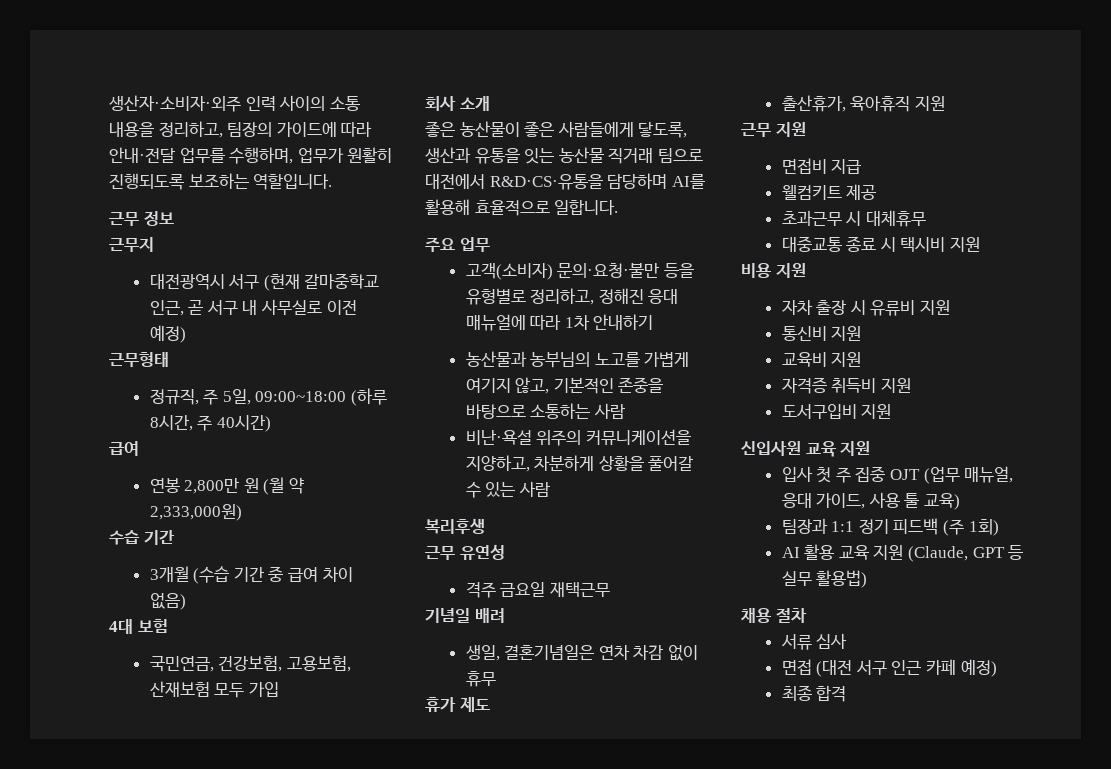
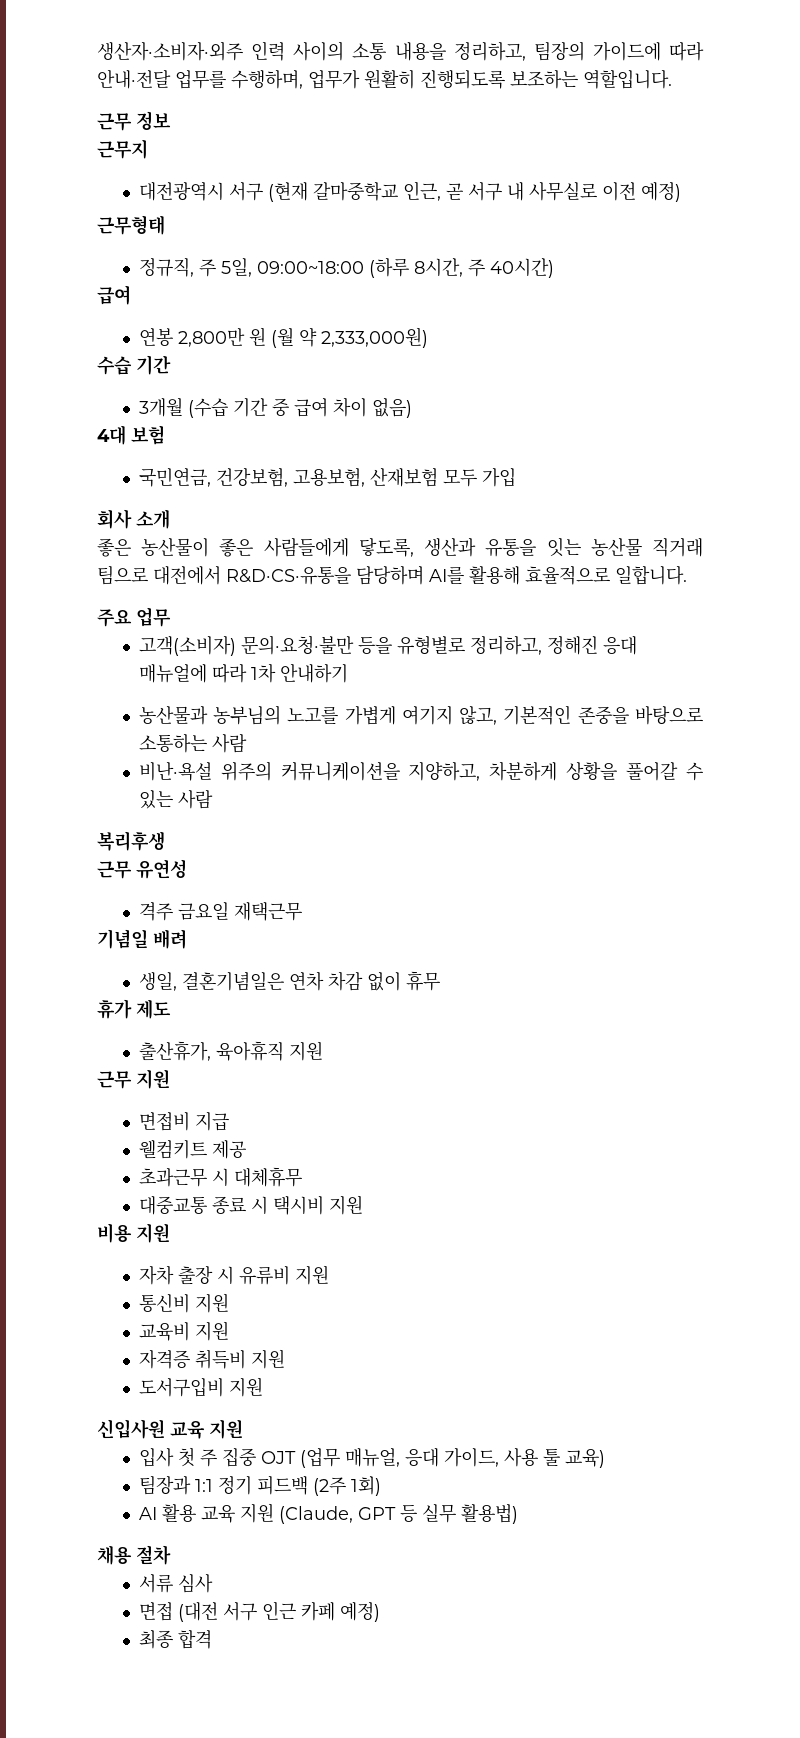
[942,519,964,536] (주 -> [312,1477,346,1496] (2주

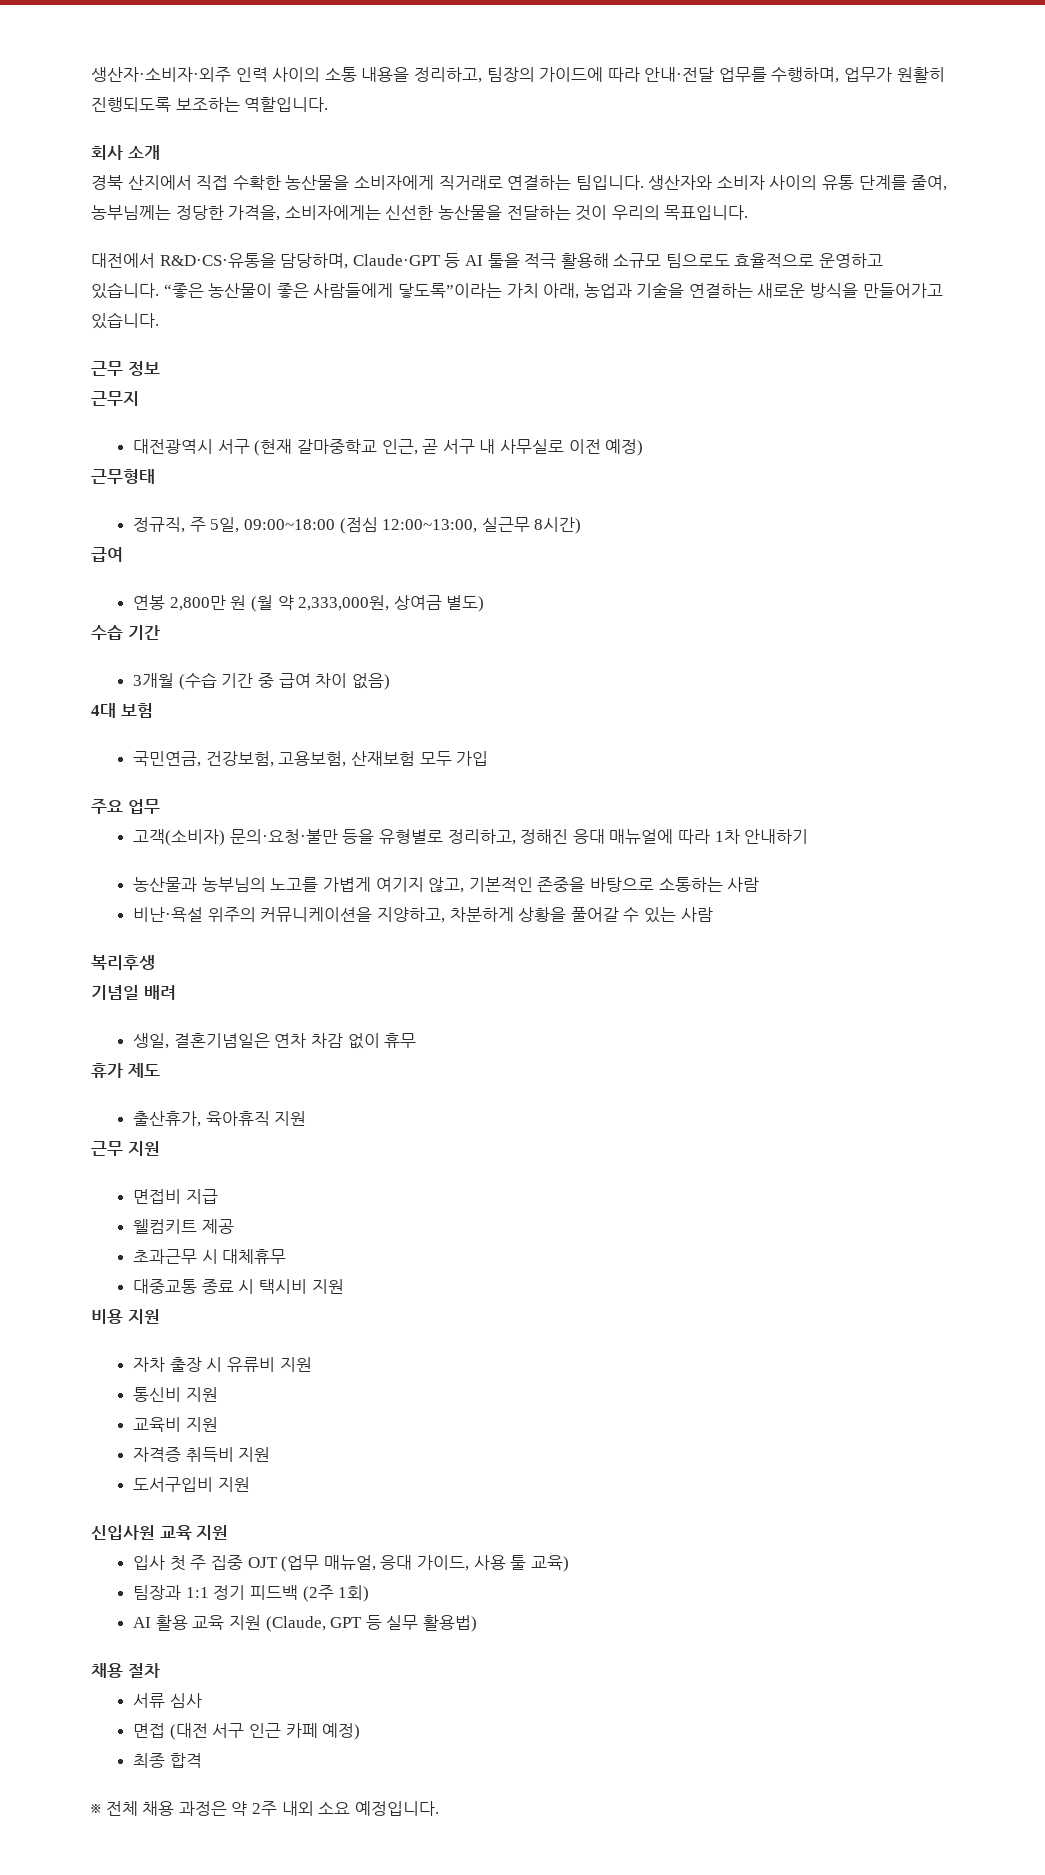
(672, 79) none -> [91,145,160,160] [91,175,948,191] [91,205,749,221] [91,253,884,269] [91,282,943,299] [91,312,159,329] // 회사 소개 // 경북 산지에서 직접 수확한 농산물을 소비자에게 직거래로 연결하는 팀입니다. 생산자와 소비자 사이의 유통 단계를 줄여, 농부님께는 정당한 가격을, 소비자에게는 신선한 농산물을 전달하는 것이 우리의 목표입니다. // 대전에서 R&D·CS·유통을 담당하며, Claude·GPT 등 AI 툴을 적극 활용해 소규모 팀으로도 효율적으로 운영하고 있습니다. “좋은 농산물이 좋은 사람들에게 닿도록”이라는 가치 아래, 농업과 기술을 연결하는 새로운 방식을 만들어가고 있습니다.
[368,258,554,278] (하루 8시간, 주 40시간) -> [339,517,582,534] (점심 12:00~13:00, 실근무 8시간)
[320,327,428,348] 2,333,000원) -> [298,595,485,612] 2,333,000원, 상여금 별도)
[97,509,170,529] [97,537,703,557] [97,565,687,585] // 회사 소개 // 좋은 농산물이 좋은 사람들에게 닿도록, 생산과 유통을 잇는 농산물 직거래 팀으로 대전에서 R&D·CS·유통을 담당하며 AI를 활용해 효율적으로 일합니다. -> (489, 758) none
[97,859,187,879] [138,902,302,921] // 근무 유연성 // 격주 금요일 재택근무 -> (155, 962) none
(212, 1639) none -> [91,1801,439,1816] // ※ 전체 채용 과정은 약 2주 내외 소요 예정입니다.

